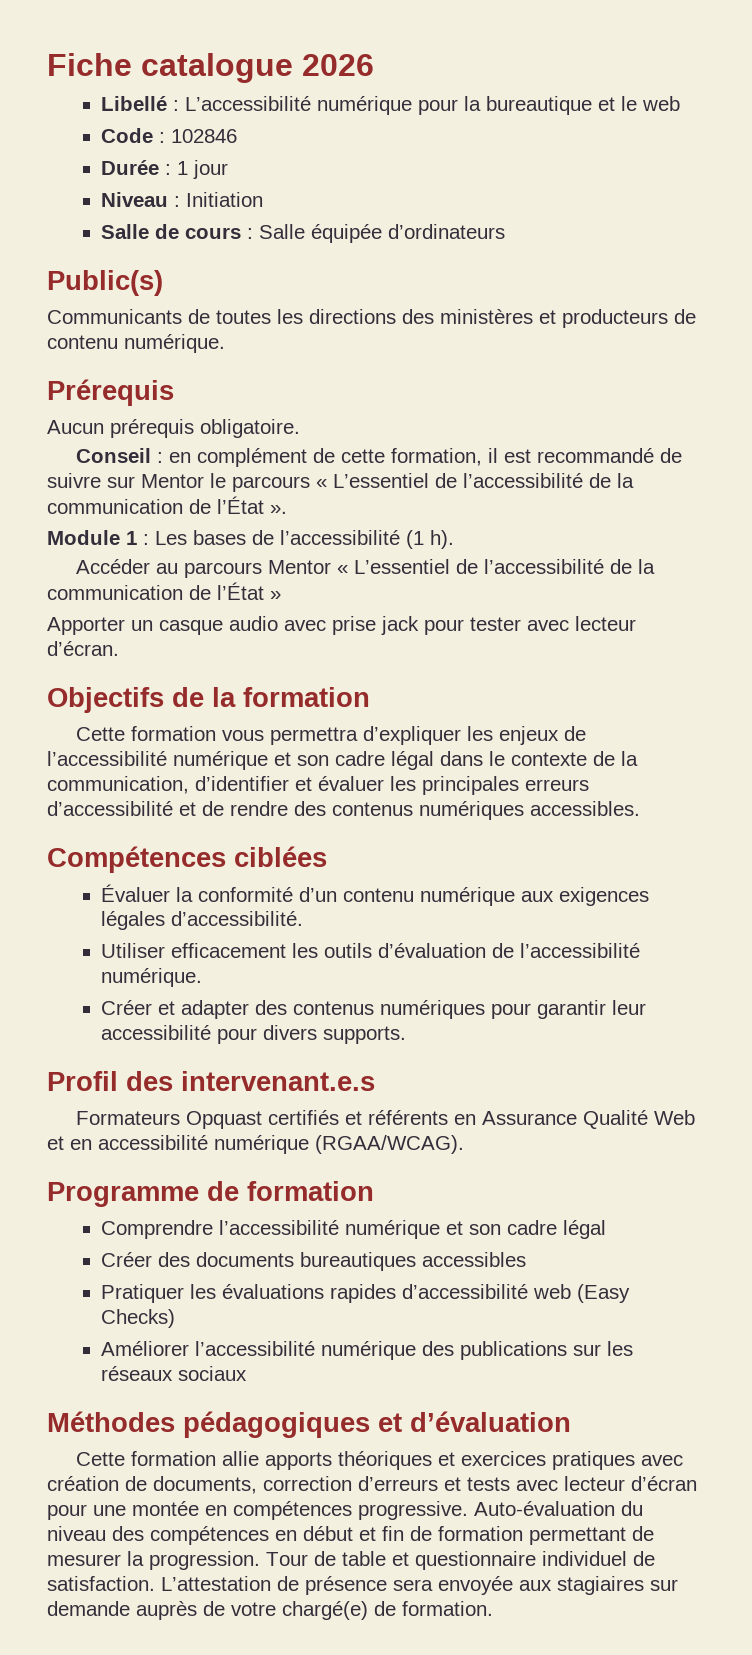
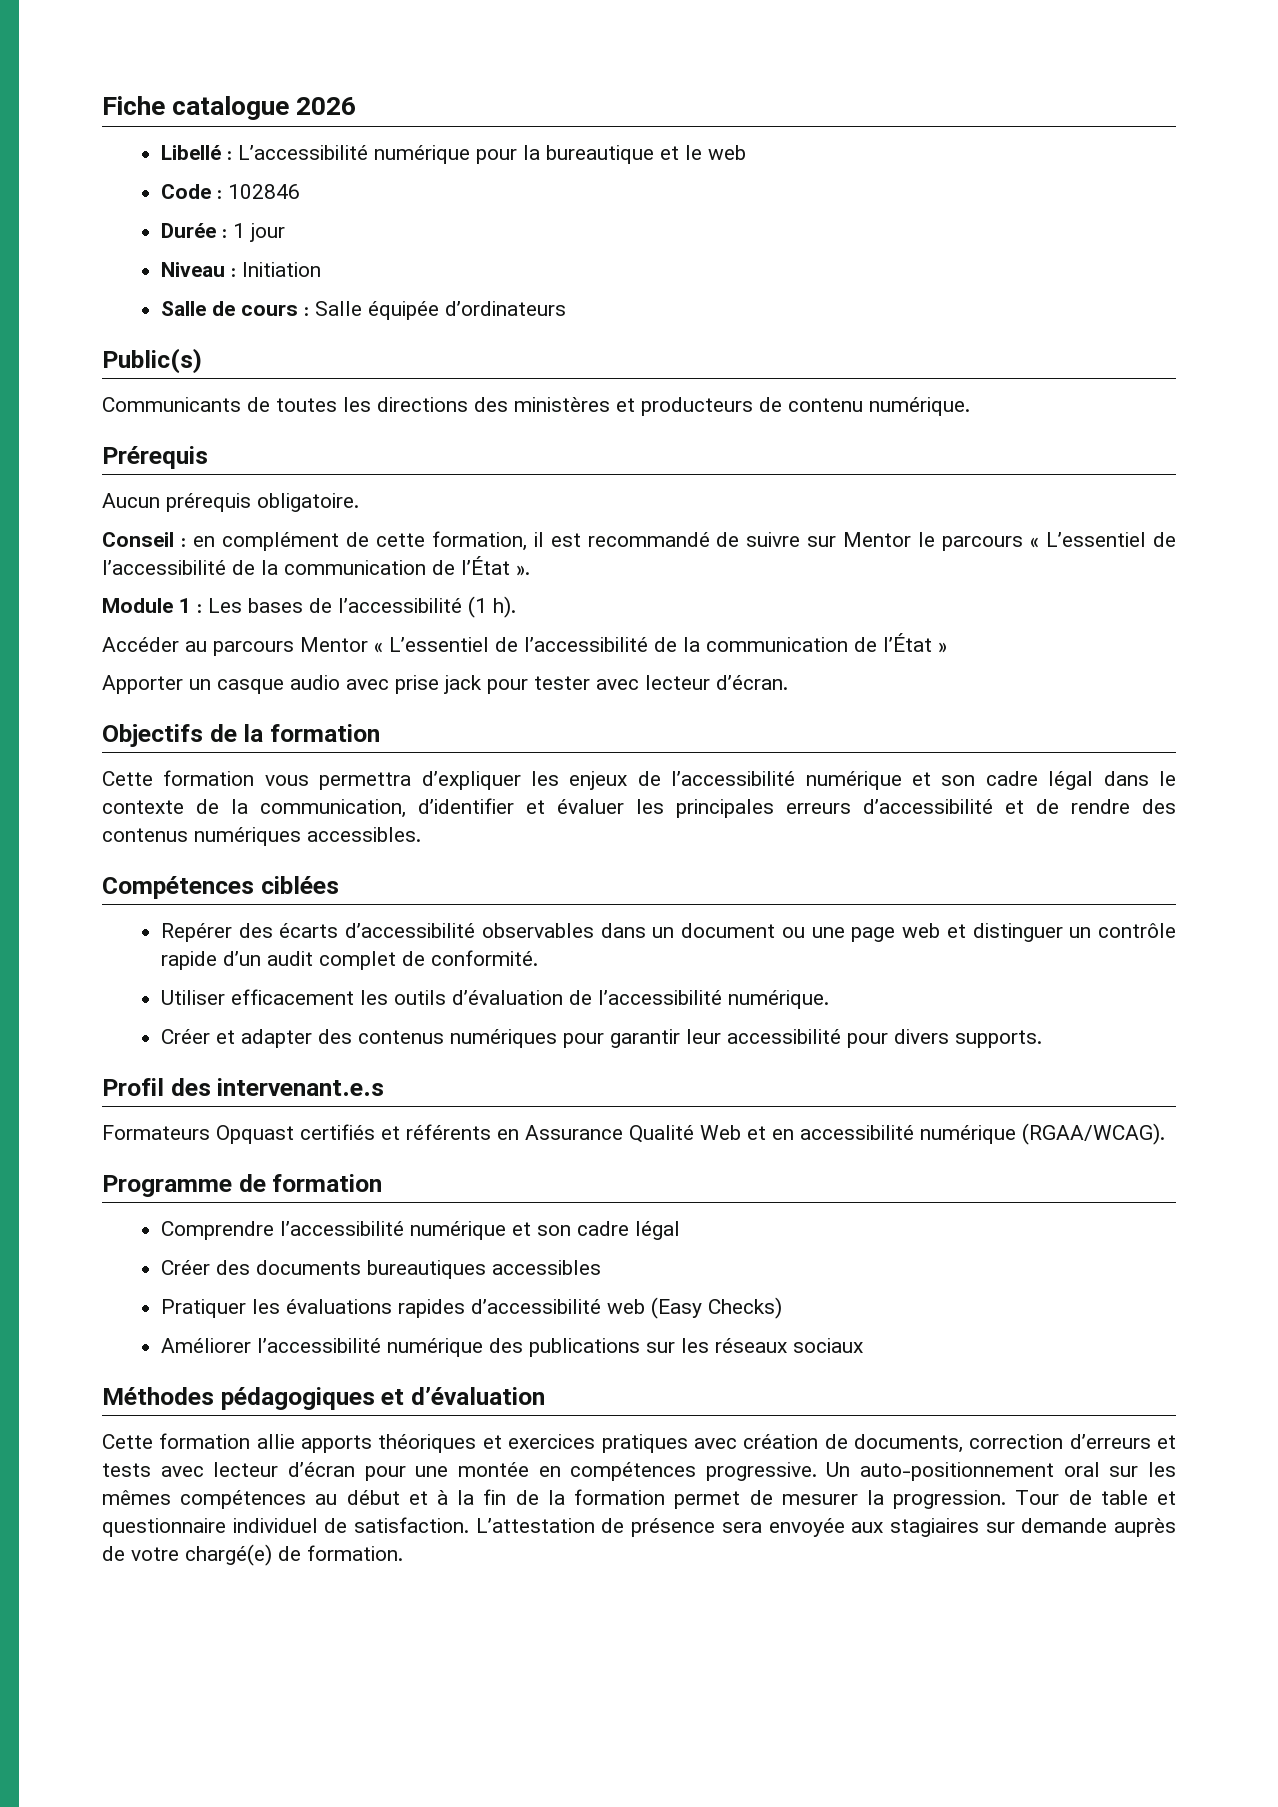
[101,884,650,906] [101,911,304,930] Évaluer la conformité d’un contenu numérique aux exigences légales d’accessibilité. -> [160,923,1176,942] [160,950,538,970] Repérer des écarts d’accessibilité observables dans un document ou une page web et distinguer un contrôle rapide d’un audit complet de conformité.
[474,1501,643,1516] [47,1526,626,1545] Auto-évaluation du niveau des compétences en début et fin de formation permettant -> [826,1462,1176,1481] [102,1489,741,1509] Un auto-positionnement oral sur les mêmes compétences au début et à la fin de la formation permet

